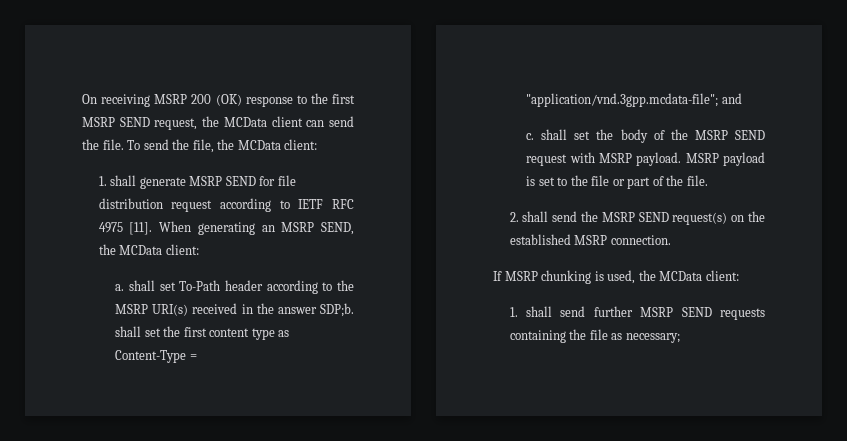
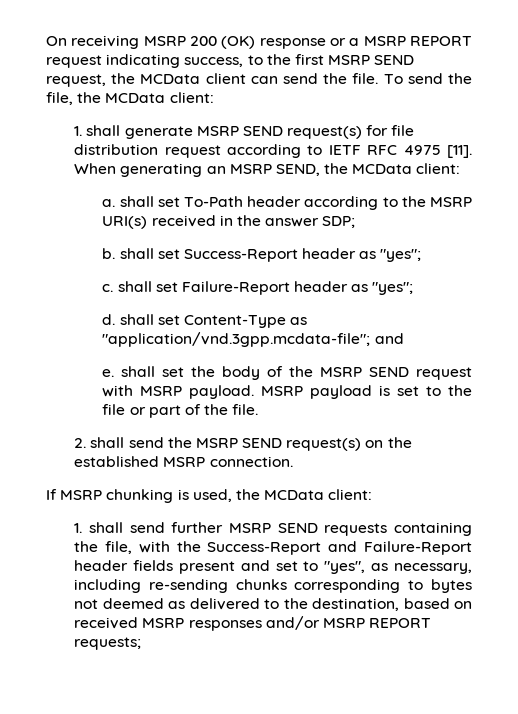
(293, 101) none -> [330,36,472,46] [46,54,244,68] or a MSRP REPORT request indicating success,
(256, 181) none -> [287,126,363,139] request(s)
[320,303,354,317] [115,326,290,340] [115,350,197,363] SDP;b. shall set the first content type as Content-Type = -> [322,216,356,228] [102,248,422,262] [102,281,414,295] [102,314,308,328] SDP; // b. shall set Success-Report header as "yes"; // c. shall set Failure-Report header as "yes"; // d. shall set Content-Type as
[526,133,535,140] c. -> [102,369,115,377] e.
[589,329,680,343] file as necessary; -> [104,541,472,555] [74,560,473,574] [74,579,472,593] [74,598,473,611] [74,616,432,631] [74,637,142,650] file, with the Success-Report and Failure-Report header fields present and set to "yes", as necessary, including re-sending chunks corresponding to bytes not deemed as delivered to the destination, based on received MSRP responses and/or MSRP REPORT requests;

